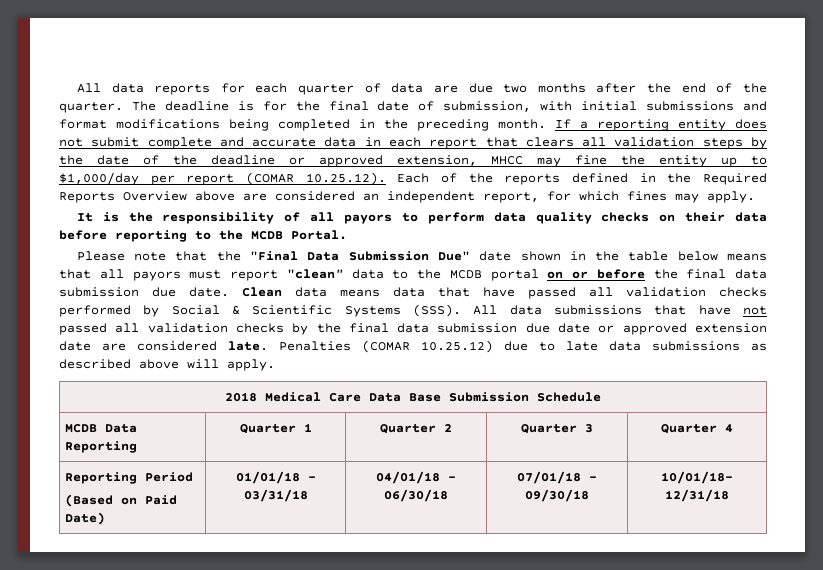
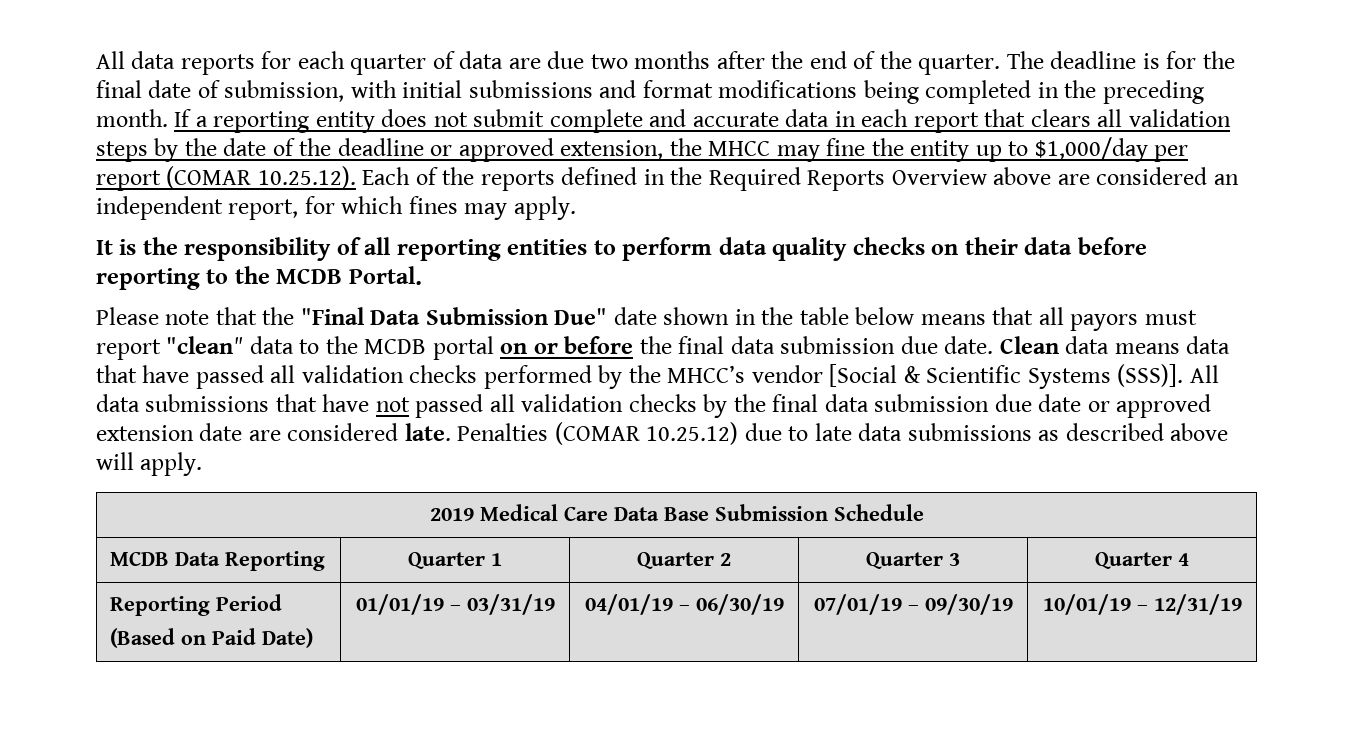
(477, 160) none -> [669,138,702,156] the
[344,214,393,224] payors -> [396,239,588,261] reporting entities
[171,305,220,315] Social -> [628,364,898,387] the MHCC’s vendor [Social
[413,304,461,317] (SSS). -> [1117,364,1184,387] (SSS)].
[225,392,257,402] 2018 -> [429,508,474,521] 2019
[235,471,316,484] [243,489,308,502] [376,471,456,484] [384,489,448,502] [517,471,597,484] [525,489,589,502] [661,471,733,484] [665,489,729,502] 01/01/18 – 03/31/18 | 04/01/18 – 06/30/18 | 07/01/18 – 09/30/18 | 10/01/18– 12/31/18 -> [355,594,555,615] [584,594,784,615] [813,594,1013,615] [1042,594,1242,615] 01/01/19 – 03/31/19 | 04/01/19 – 06/30/19 | 07/01/19 – 09/30/19 | 10/01/19 – 12/31/19

